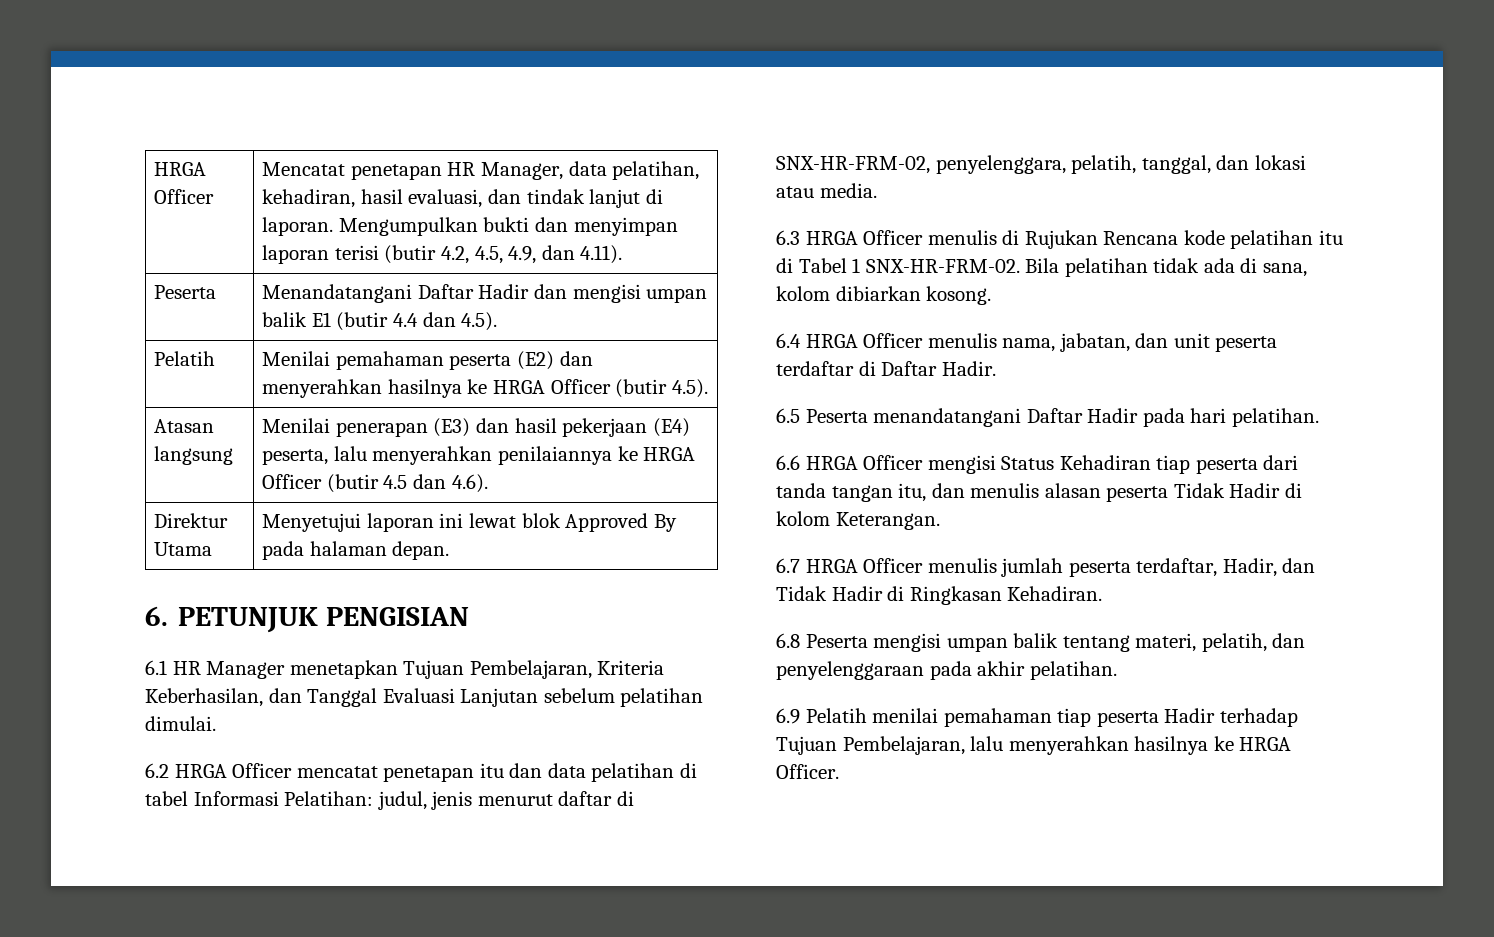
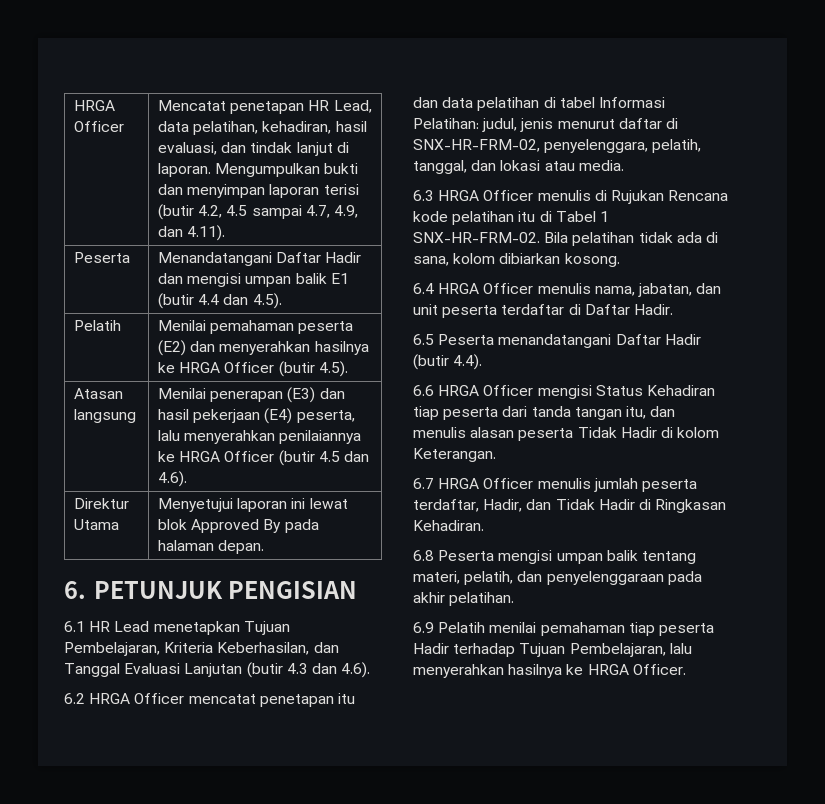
[481,162,564,180] Manager, -> [333,100,372,113] Lead,
[474,246,503,264] 4.5, -> [226,205,330,219] 4.5 sampai 4.7,
[206,661,286,679] Manager -> [114,621,150,632] Lead
[543,688,704,707] [145,716,216,731] sebelum pelatihan dimulai. -> [246,662,371,678] (butir 4.3 dan 4.6).
[1142,408,1319,427] pada hari pelatihan. -> [413,354,483,370] (butir 4.4).

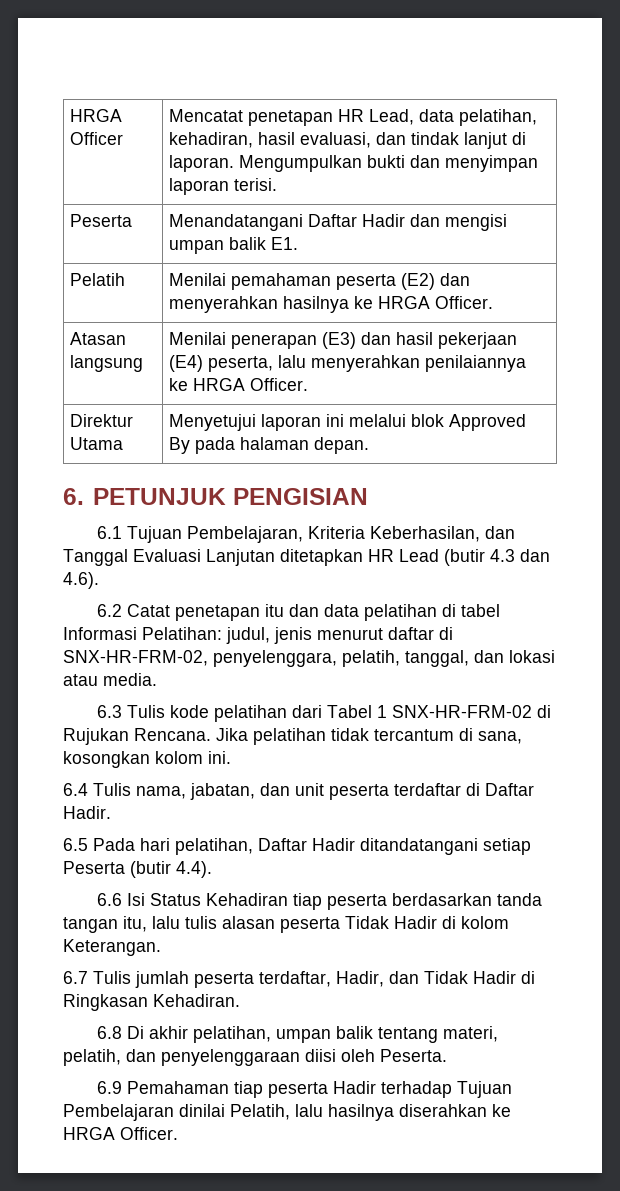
[323,184,359,195] [157,204,358,220] [157,225,226,241] terisi (butir 4.2, 4.5 sampai 4.7, 4.9, dan 4.11). -> [234,178,278,191] terisi.
[330,273,349,284] [157,293,282,309] E1 (butir 4.4 dan 4.5). -> [271,237,299,250] E1.
[224,361,348,377] Officer (butir 4.5). -> [435,296,494,309] Officer.
[224,450,369,466] [157,471,187,487] Officer (butir 4.5 dan 4.6). -> [250,378,309,391] Officer.
[309,498,348,509] lewat -> [349,414,407,427] melalui
[89,621,240,635] HR Lead menetapkan -> (123, 532) none
(243, 670) none -> [280,549,439,566] ditetapkan HR Lead
[89,693,256,704] HRGA Officer mencatat -> [127,604,171,617] Catat
[438,190,729,204] [413,211,609,225] [413,232,569,243] HRGA Officer menulis di Rujukan Rencana kode pelatihan itu di Tabel 1 SNX-HR-FRM-02. Bila -> [127,705,552,722] [63,728,248,745] Tulis kode pelatihan dari Tabel 1 SNX-HR-FRM-02 di Rujukan Rencana. Jika
[676,232,702,243] ada -> [374,729,454,741] tercantum
[453,253,620,267] [413,283,591,294] kolom dibiarkan kosong. // 6.4 HRGA Officer menulis -> [63,751,231,768] [63,783,131,796] kosongkan kolom ini. // 6.4 Tulis
[438,334,701,348] Peserta menandatangani Daftar Hadir -> [93,838,531,855] [63,861,125,874] Pada hari pelatihan, Daftar Hadir ditandatangani setiap Peserta
[438,385,592,399] HRGA Officer mengisi -> [127,893,146,906] Isi
[502,406,528,417] dari -> [392,893,493,906] berdasarkan
[650,406,676,417] [413,427,466,438] dan menulis -> [152,916,217,929] lalu tulis
[438,478,591,489] HRGA Officer menulis -> [93,971,131,984] Tulis
[438,550,553,564] Peserta mengisi -> [127,1026,272,1043] Di akhir pelatihan,
[667,571,702,585] [413,592,515,606] [413,622,625,636] pada akhir pelatihan. // 6.9 Pelatih menilai pemahaman -> [305,1049,447,1062] [97,1081,230,1094] diisi oleh Peserta. // 6.9 Pemahaman
[569,643,692,657] [413,664,563,678] Pembelajaran, lalu menyerahkan hasilnya -> [63,1104,487,1121] Pembelajaran dinilai Pelatih, lalu hasilnya diserahkan

